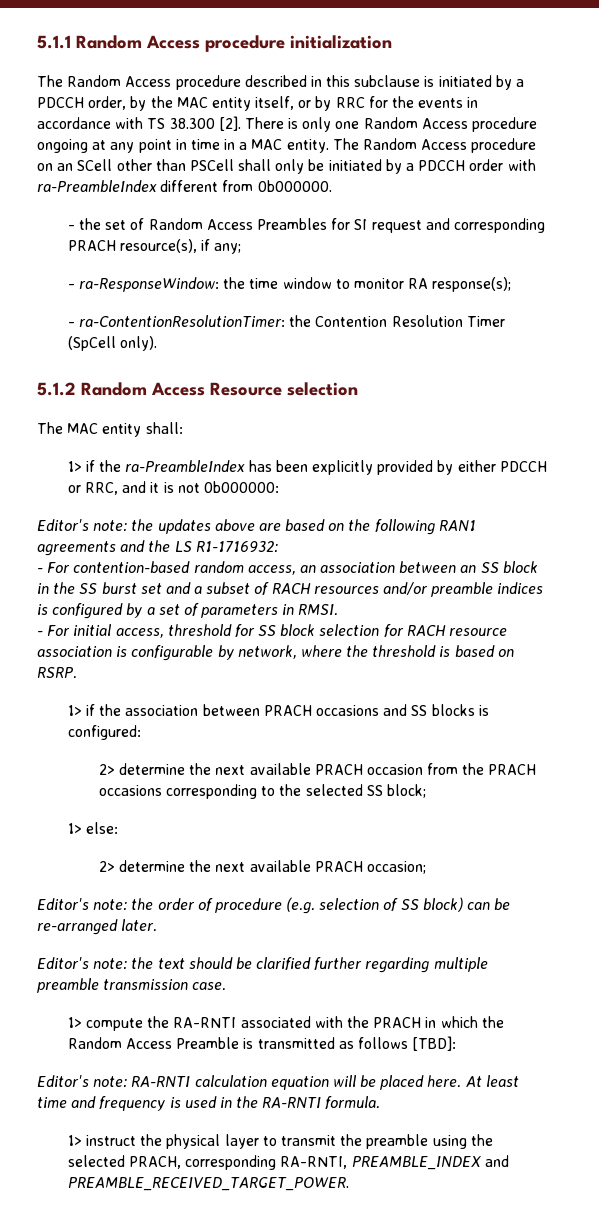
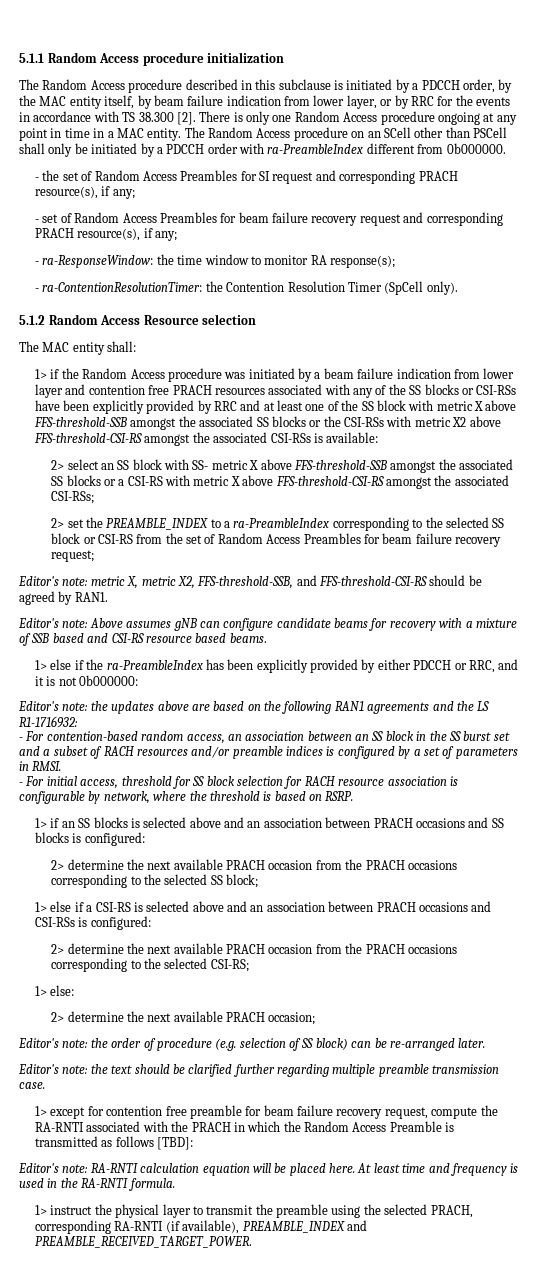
(295, 103) none -> [137,95,377,109] by beam failure indication from lower layer,
(242, 248) none -> [35,212,503,226] [35,228,178,241] // - set of Random Access Preambles for beam failure recovery request and corresponding PRACH resource(s), if any;
(122, 466) none -> [82,368,515,382] [35,384,517,398] [35,400,517,414] [34,416,501,430] [34,432,379,446] [51,459,514,473] [51,475,509,489] [51,491,95,504] [51,517,505,531] [51,533,502,547] [51,550,95,562] [18,575,482,589] [19,591,108,605] [18,618,517,631] [19,633,267,646] [35,659,104,670] Random Access procedure was initiated by a beam failure indication from lower layer and contention free PRACH resources associated with any of the SS blocks or CSI-RSs have been explicitly provided by RRC and at least one of the SS block with metric X above FFS-threshold-SSB amongst the associated SS blocks or the CSI-RSs with metric X2 above FFS-threshold-CSI-RS amongst the associated CSI-RSs is available: // 2> select an SS block with SS- metric X above FFS-threshold-SSB amongst the associated SS blocks or a CSI-RS with metric X above FFS-threshold-CSI-RS amongst the associated CSI-RSs; // 2> set the PREAMBLE_INDEX to a ra-PreambleIndex corresponding to the selected SS block or CSI-RS from the set of Random Access Preambles for beam failure recovery request; // Editor's note: metric X, metric X2, FFS-threshold-SSB, and FFS-threshold-CSI-RS should be agreed by RAN1. // Editor's note: Above assumes gNB can configure candidate beams for recovery with a mixture of SSB based and CSI-RS resource based beams. // 1> else if the
[99,704,122,716] the -> [61,817,261,828] an SS blocks is selected above and an
(426, 791) none -> [35,901,492,912] [35,916,151,930] [51,943,457,954] [51,958,249,972] // 1> else if a CSI-RS is selected above and an association between PRACH occasions and CSI-RSs is configured: // 2> determine the next available PRACH occasion from the PRACH occasions corresponding to the selected CSI-RS;
(82, 1022) none -> [50,1105,428,1119] except for contention free preamble for beam failure recovery request,
[280,1156,348,1169] RA-RNTI, -> [114,1220,240,1234] RA-RNTI (if available),

